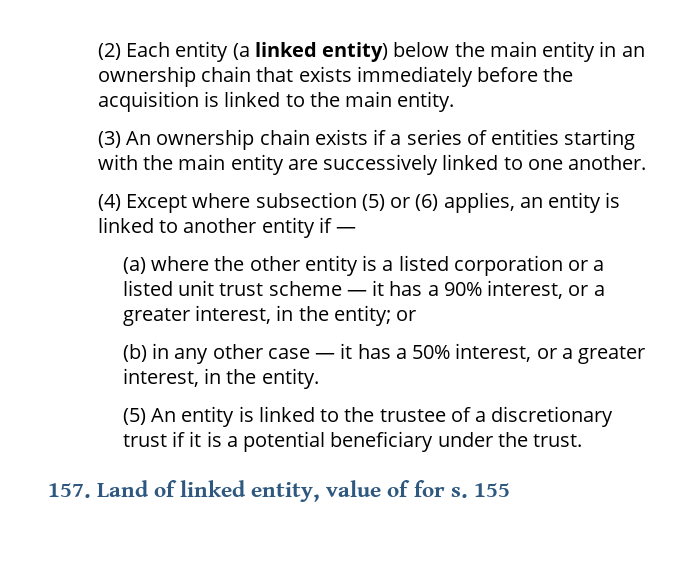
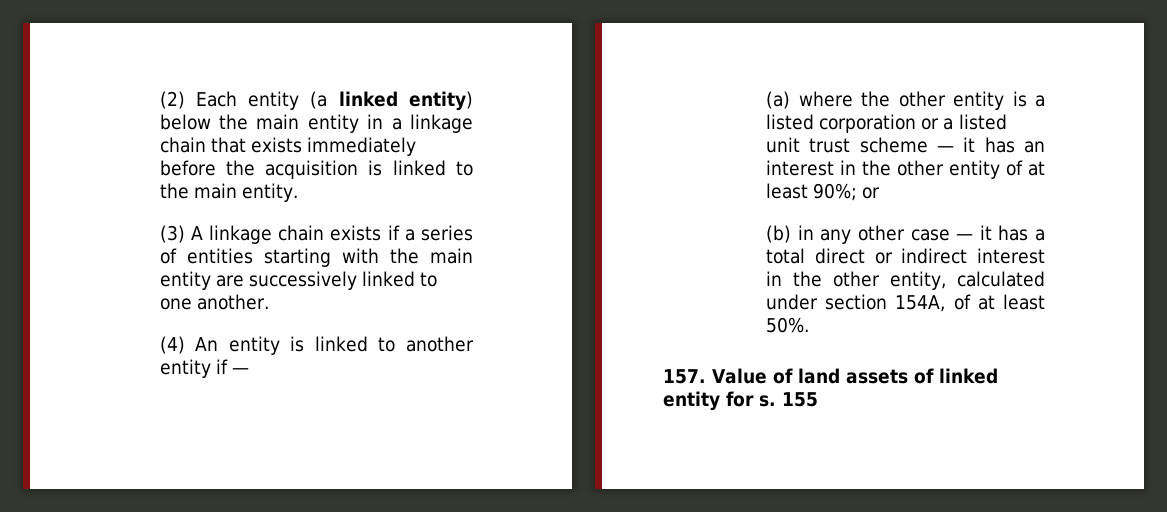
[621,46,645,57] [97,66,196,87] an ownership -> [391,114,473,133] a linkage
[126,129,255,150] An ownership -> [190,225,273,244] A linkage
[126,192,543,213] Except where subsection (5) or (6) applies, an -> [195,337,219,351] An
[427,280,605,299] [122,305,391,326] a 90% interest, or a greater interest, in the entity; -> [1023,141,1045,153] [765,160,1045,179] [765,183,858,201] an interest in the other entity of at least 90%;
[412,343,646,364] [122,368,319,389] [122,406,614,427] [122,431,583,452] [48,480,411,502] 50% interest, or a greater interest, in the entity. // (5) An entity is linked to the trustee of a discretionary trust if it is a potential beneficiary under the trust. // 157. Land of linked entity, value of -> [765,248,1045,264] [765,271,1045,290] [765,294,1045,312] [765,317,809,333] [663,368,998,384] [663,391,720,411] total direct or indirect interest in the other entity, calculated under section 154A, of at least 50%. // 157. Value of land assets of linked entity

